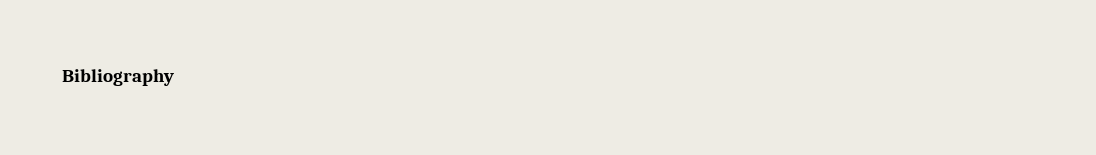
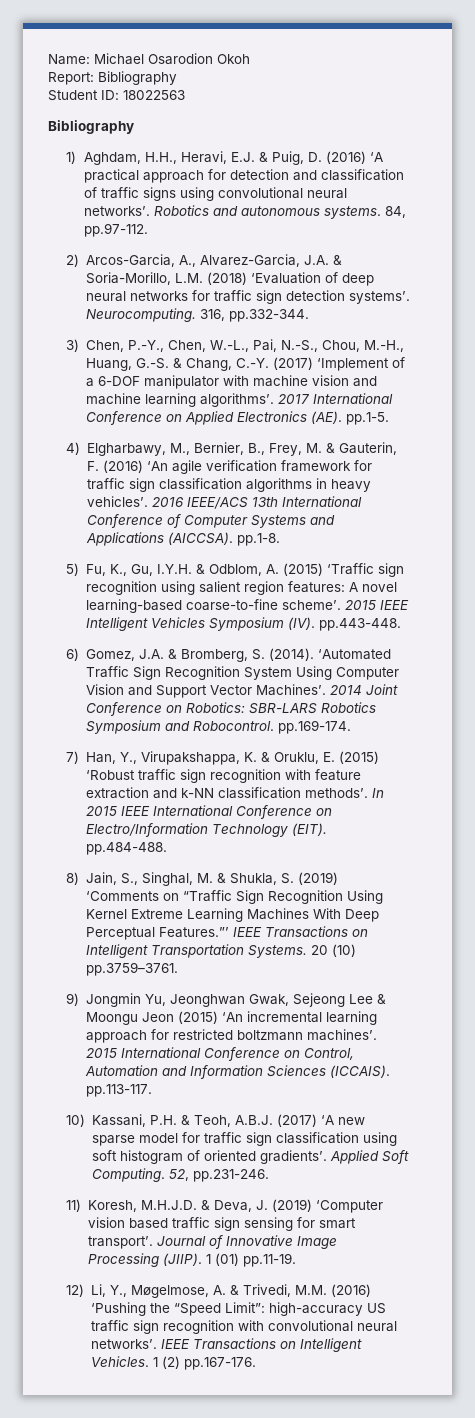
[62,69,174,86] Bibliography -> [48,53,250,65] [48,71,177,85] [48,90,185,101] [48,120,134,134] [66,151,384,165] [84,169,405,183] [84,187,348,201] [84,205,407,219] [84,223,149,237] [66,254,342,267] [85,272,374,286] [85,290,410,304] [85,308,309,322] [66,339,404,352] [85,357,405,371] [85,375,377,389] [85,393,393,407] [85,411,389,425] [66,442,397,456] [86,460,372,474] [86,478,371,492] [86,496,362,509] [86,514,335,528] [85,532,280,546] [66,563,404,577] [85,581,397,595] [85,599,409,613] [85,617,401,631] [66,648,391,662] [85,666,399,680] [85,684,398,698] [85,702,376,716] [85,720,351,734] [66,751,379,765] [85,769,361,783] [85,787,384,799] [85,805,332,819] [85,823,327,837] [85,842,167,855] [66,872,338,886] [85,890,383,904] [85,908,379,922] [85,926,368,940] [85,944,356,958] [85,962,178,976] [66,993,386,1007] [85,1011,377,1025] [85,1029,377,1043] [85,1047,354,1061] [84,1065,390,1079] [85,1084,152,1097] [66,1114,365,1127] [91,1132,397,1146] [91,1150,409,1164] [91,1168,269,1182] [66,1199,383,1213] [87,1217,356,1231] [87,1235,337,1249] [87,1253,296,1267] [66,1284,371,1298] [90,1302,386,1316] [90,1320,397,1334] [90,1338,362,1352] [90,1356,256,1370] Name: Michael Osarodion Okoh // Report: Bibliography // Student ID: 18022563 // Bibliography // 1) Aghdam, H.H., Heravi, E.J. & Puig, D. (2016) ‘A practical approach for detection and classification of traffic signs using convolutional neural networks’. Robotics and autonomous systems. 84, pp.97-112. // 2) Arcos-Garcia, A., Alvarez-Garcia, J.A. & Soria-Morillo, L.M. (2018) ‘Evaluation of deep neural networks for traffic sign detection systems’. Neurocomputing. 316, pp.332-344. // 3) Chen, P.-Y., Chen, W.-L., Pai, N.-S., Chou, M.-H., Huang, G.-S. & Chang, C.-Y. (2017) ‘Implement of a 6-DOF manipulator with machine vision and machine learning algorithms’. 2017 International Conference on Applied Electronics (AE). pp.1-5. // 4) Elgharbawy, M., Bernier, B., Frey, M. & Gauterin, F. (2016) ‘An agile verification framework for traffic sign classification algorithms in heavy vehicles’. 2016 IEEE/ACS 13th International Conference of Computer Systems and Applications (AICCSA). pp.1-8. // 5) Fu, K., Gu, I.Y.H. & Odblom, A. (2015) ‘Traffic sign recognition using salient region features: A novel learning-based coarse-to-fine scheme’. 2015 IEEE Intelligent Vehicles Symposium (IV). pp.443-448. // 6) Gomez, J.A. & Bromberg, S. (2014). ‘Automated Traffic Sign Recognition System Using Computer Vision and Support Vector Machines’. 2014 Joint Conference on Robotics: SBR-LARS Robotics Symposium and Robocontrol. pp.169-174. // 7) Han, Y., Virupakshappa, K. & Oruklu, E. (2015) ‘Robust traffic sign recognition with feature extraction and k-NN classification methods’. In 2015 IEEE International Conference on Electro/Information Technology (EIT). pp.484-488. // 8) Jain, S., Singhal, M. & Shukla, S. (2019) ‘Comments on “Traffic Sign Recognition Using Kernel Extreme Learning Machines With Deep Perceptual Features.”’ IEEE Transactions on Intelligent Transportation Systems. 20 (10) pp.3759–3761. // 9) Jongmin Yu, Jeonghwan Gwak, Sejeong Lee & Moongu Jeon (2015) ‘An incremental learning approach for restricted boltzmann machines’. 2015 International Conference on Control, Automation and Information Sciences (ICCAIS). pp.113-117. // 10) Kassani, P.H. & Teoh, A.B.J. (2017) ‘A new sparse model for traffic sign classification using soft histogram of oriented gradients’. Applied Soft Computing. 52, pp.231-246. // 11) Koresh, M.H.J.D. & Deva, J. (2019) ‘Computer vision based traffic sign sensing for smart transport’. Journal of Innovative Image Processing (JIIP). 1 (01) pp.11-19. // 12) Li, Y., Møgelmose, A. & Trivedi, M.M. (2016) ‘Pushing the “Speed Limit”: high-accuracy US traffic sign recognition with convolutional neural networks’. IEEE Transactions on Intelligent Vehicles. 1 (2) pp.167-176.

